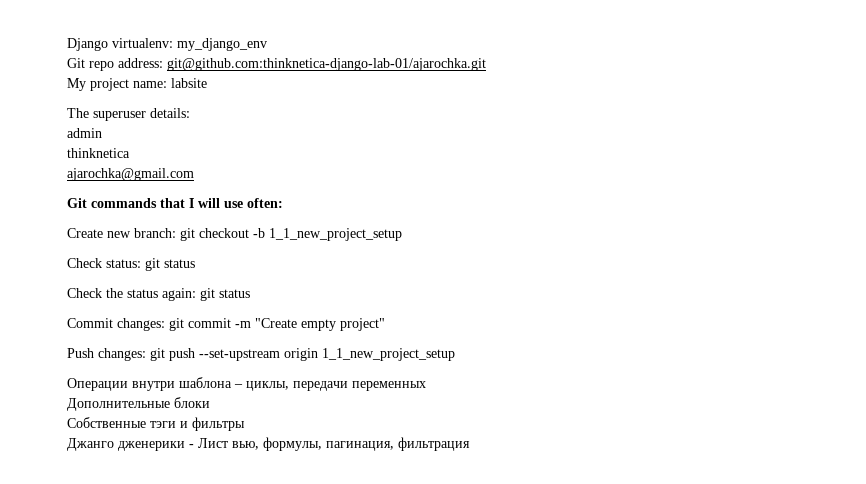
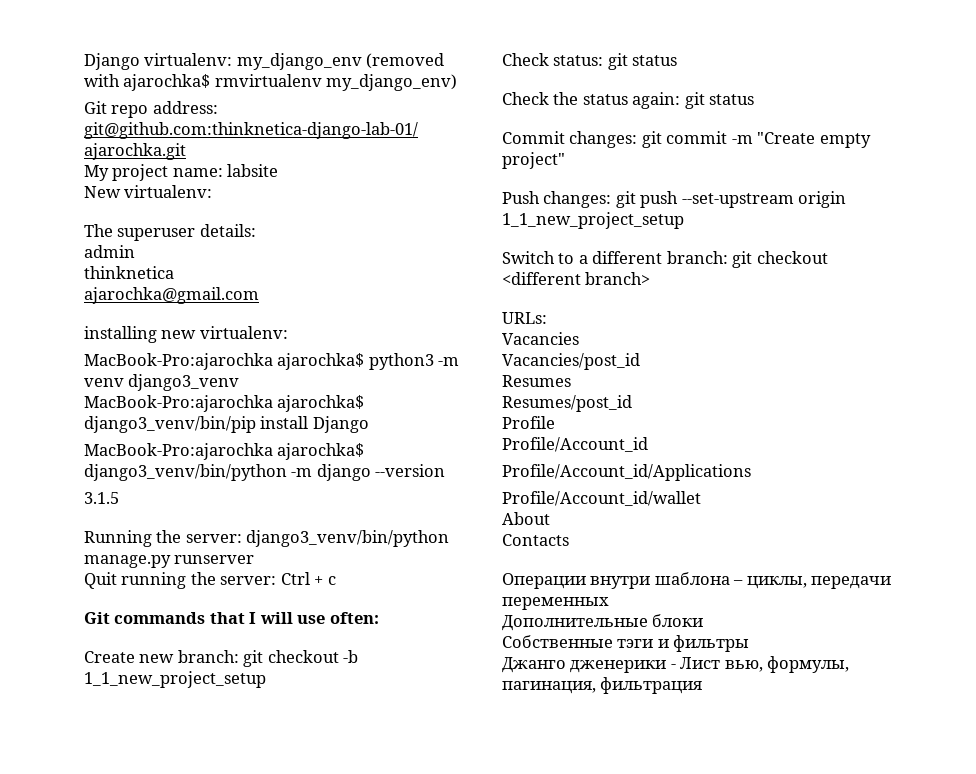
(267, 44) none -> [366,53,445,69] [84,74,458,91] (removed with ajarochka$ rmvirtualenv my_django_env)
(207, 83) none -> [84,185,213,198] // New virtualenv:
(194, 174) none -> [84,326,288,343] [84,353,460,370] [84,374,240,391] [84,395,365,412] [84,416,369,433] [84,443,365,460] [84,464,446,481] [84,492,119,504] [84,530,450,547] [84,555,255,568] [84,572,336,589] // installing new virtualenv: // MacBook-Pro:ajarochka ajarochka$ python3 -m venv django3_venv // MacBook-Pro:ajarochka ajarochka$ django3_venv/bin/pip install Django // MacBook-Pro:ajarochka ajarochka$ django3_venv/bin/python -m django --version // 3.1.5 // Running the server: django3_venv/bin/python manage.py runserver // Quit running the server: Ctrl + c
(455, 354) none -> [502,251,828,268] [502,272,651,285] [502,312,547,324] [502,332,579,345] [502,353,640,370] [502,375,571,387] [502,395,632,412] [502,416,555,429] [502,437,648,452] [502,464,751,481] [502,491,701,506] [502,512,550,525] [502,534,569,546] // Switch to a different branch: git checkout <different branch> // URLs: // Vacancies // Vacancies/post_id // Resumes // Resumes/post_id // Profile // Profile/Account_id // Profile/Account_id/Applications // Profile/Account_id/wallet // About // Contacts

